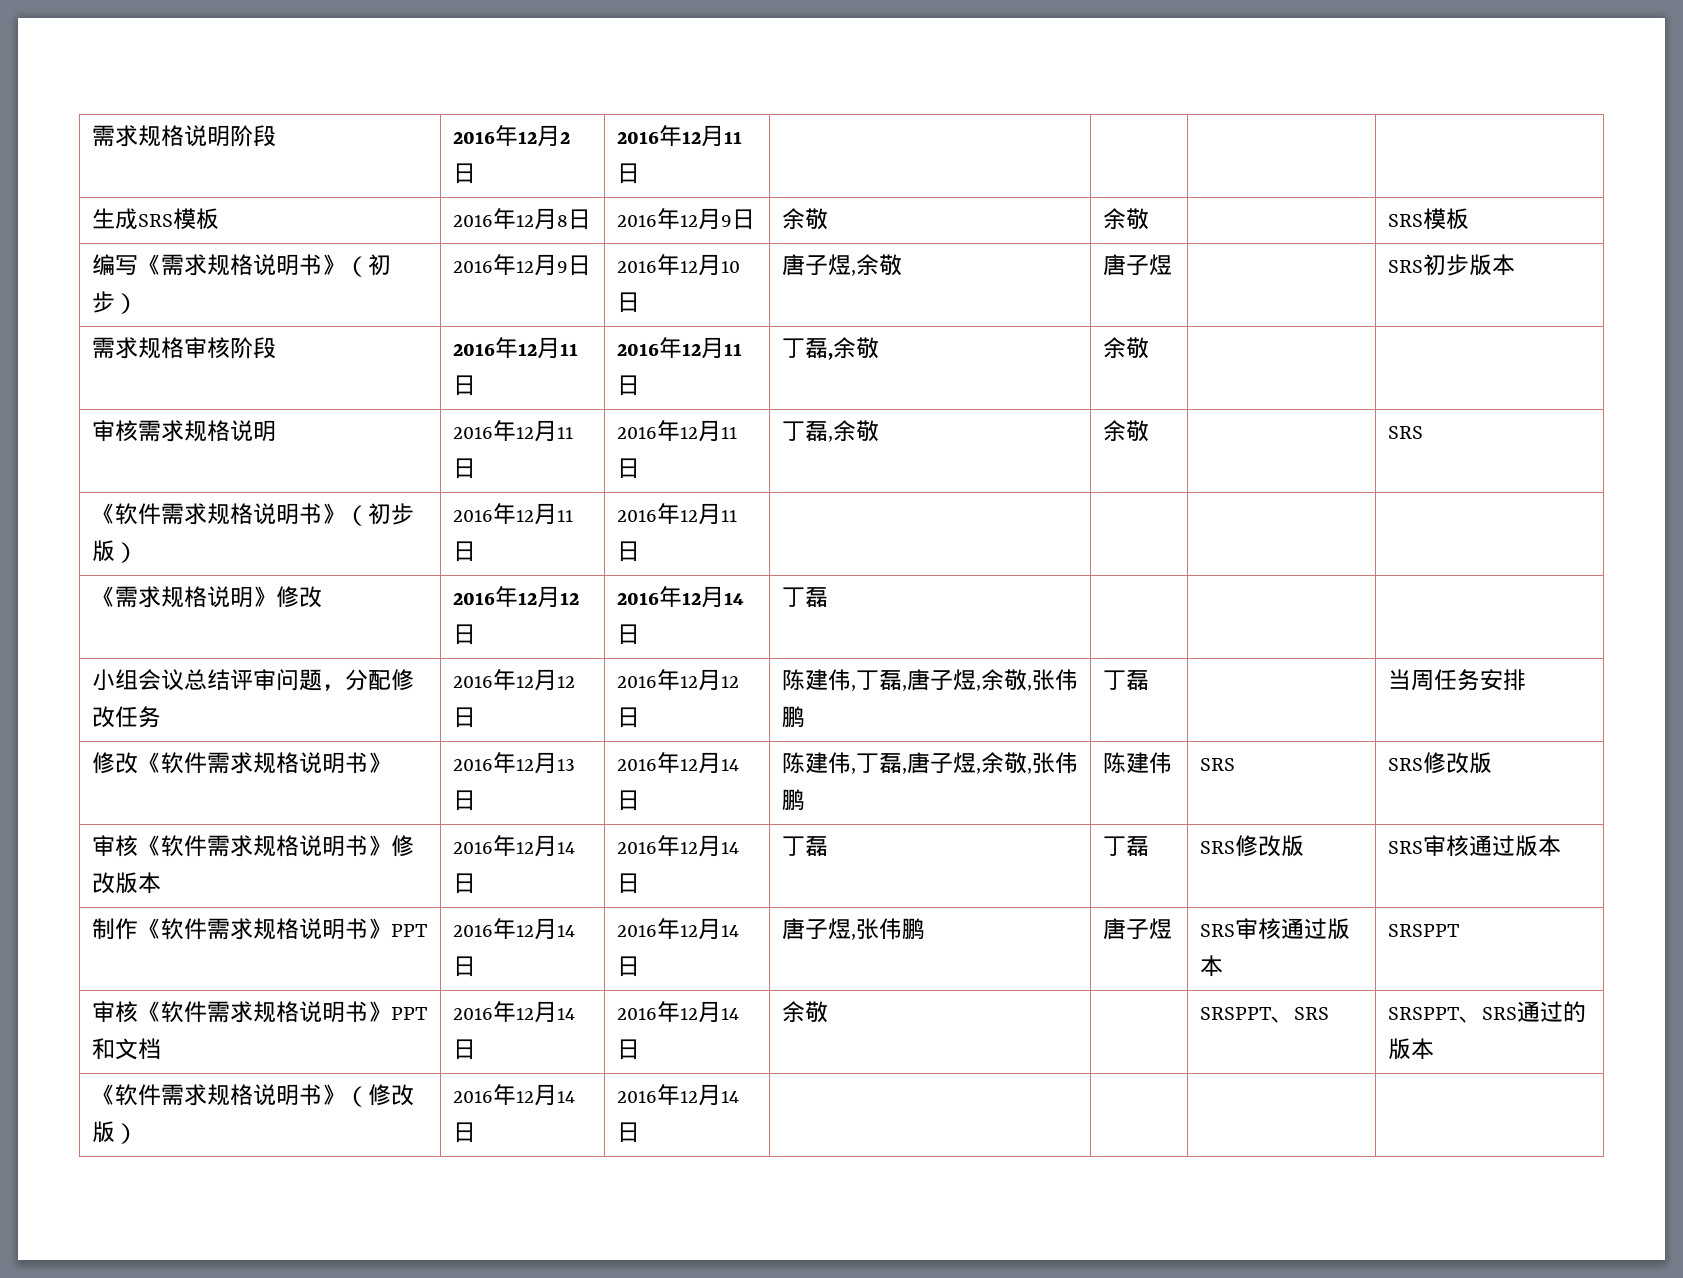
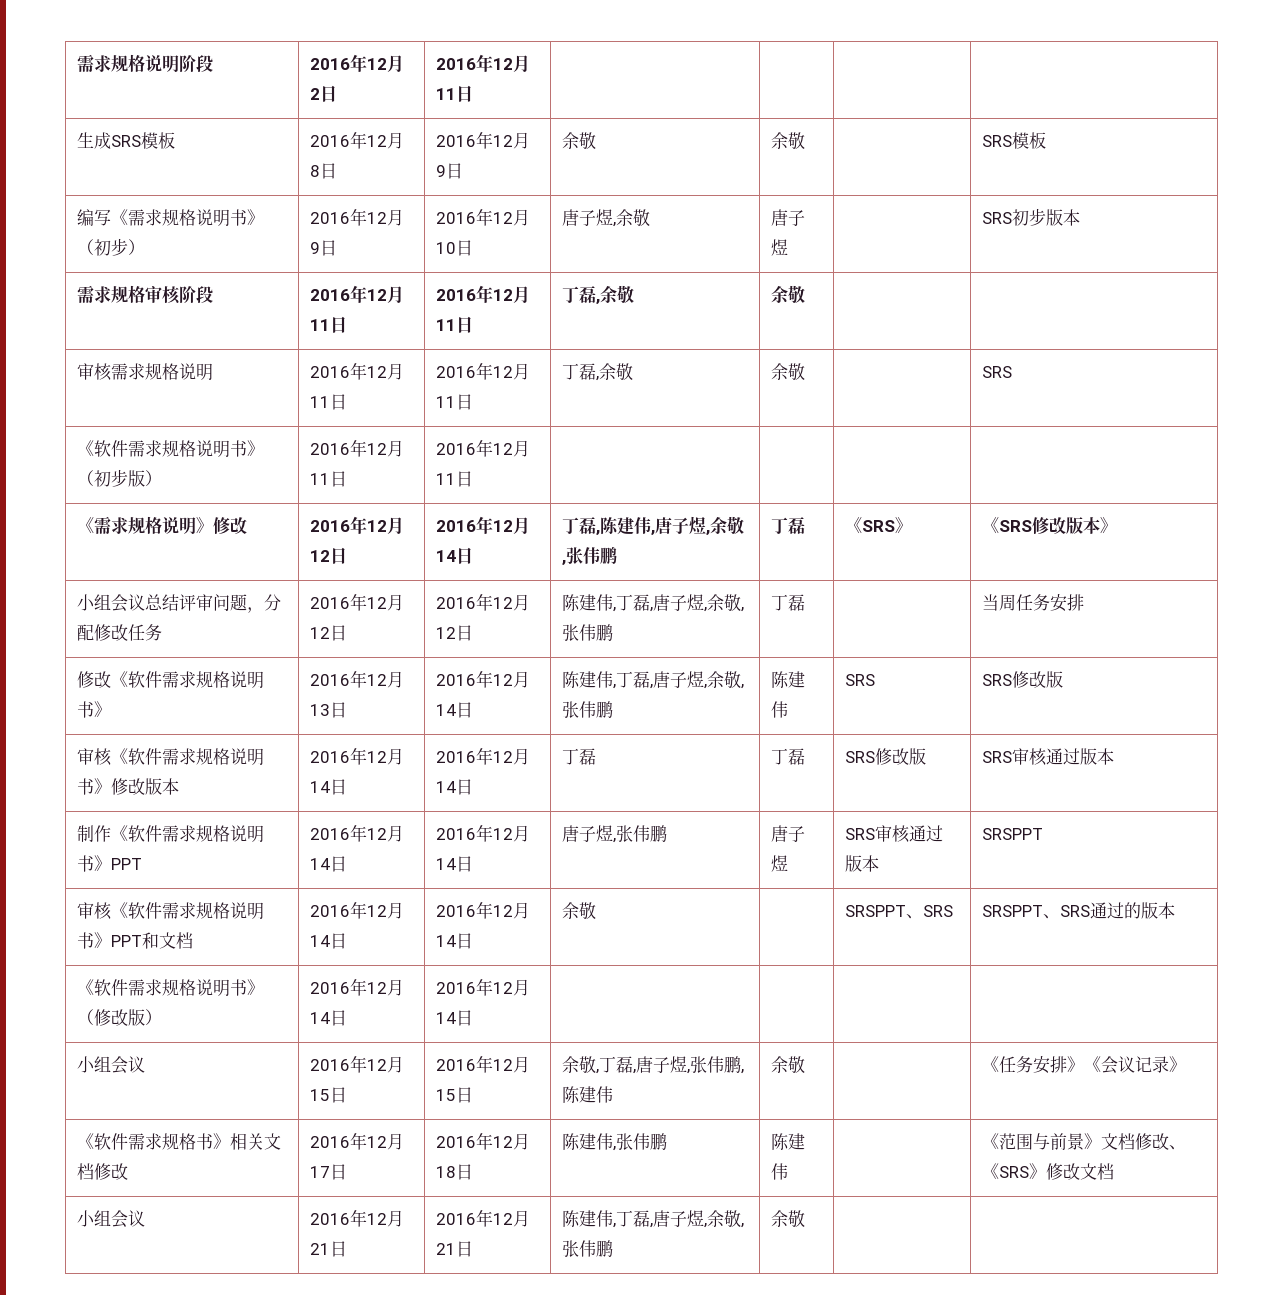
(828, 597) | | | -> [596,516,745,535] [562,547,618,565] [771,517,806,534] [845,517,913,534] [982,517,1118,535] ,陈建伟,唐子煜,余敬,张伟鹏 | 丁磊 | 《SRS》 | 《SRS修改版本》
(640, 1132) none -> [77,1056,146,1074] [310,1055,405,1073] [310,1087,348,1103] [436,1055,531,1073] [436,1087,474,1103] [562,1056,745,1074] [562,1086,614,1103] [771,1056,806,1074] [982,1056,1187,1074] [77,1133,282,1150] [77,1163,129,1180] [310,1132,405,1150] [310,1164,348,1180] [436,1132,531,1150] [436,1164,474,1180] [562,1133,668,1151] [771,1133,806,1150] [771,1163,789,1180] [982,1133,1187,1150] [982,1163,1115,1180] [77,1210,146,1228] [310,1209,405,1227] [310,1241,348,1257] [436,1209,531,1227] [436,1241,474,1257] [562,1210,745,1228] [562,1240,614,1257] [771,1210,806,1228] // 小组会议 | 2016年12月15日 | 2016年12月15日 | 余敬,丁磊,唐子煜,张伟鹏,陈建伟 | 余敬 | | 《任务安排》《会议记录》 // 《软件需求规格书》相关文档修改 | 2016年12月17日 | 2016年12月18日 | 陈建伟,张伟鹏 | 陈建伟 | | 《范围与前景》文档修改、《SRS》修改文档 // 小组会议 | 2016年12月21日 | 2016年12月21日 | 陈建伟,丁磊,唐子煜,余敬,张伟鹏 | 余敬 | |

